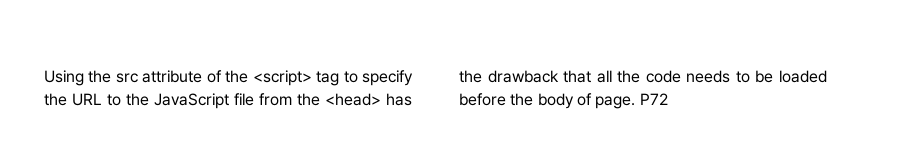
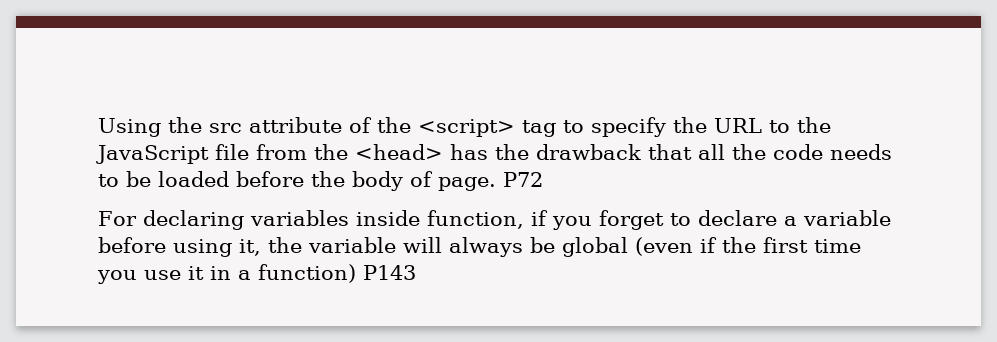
(668, 99) none -> [98,210,891,230] [98,237,861,257] [97,264,416,284] // For declaring variables inside function, if you forget to declare a variable before using it, the variable will always be global (even if the first time you use it in a function) P143

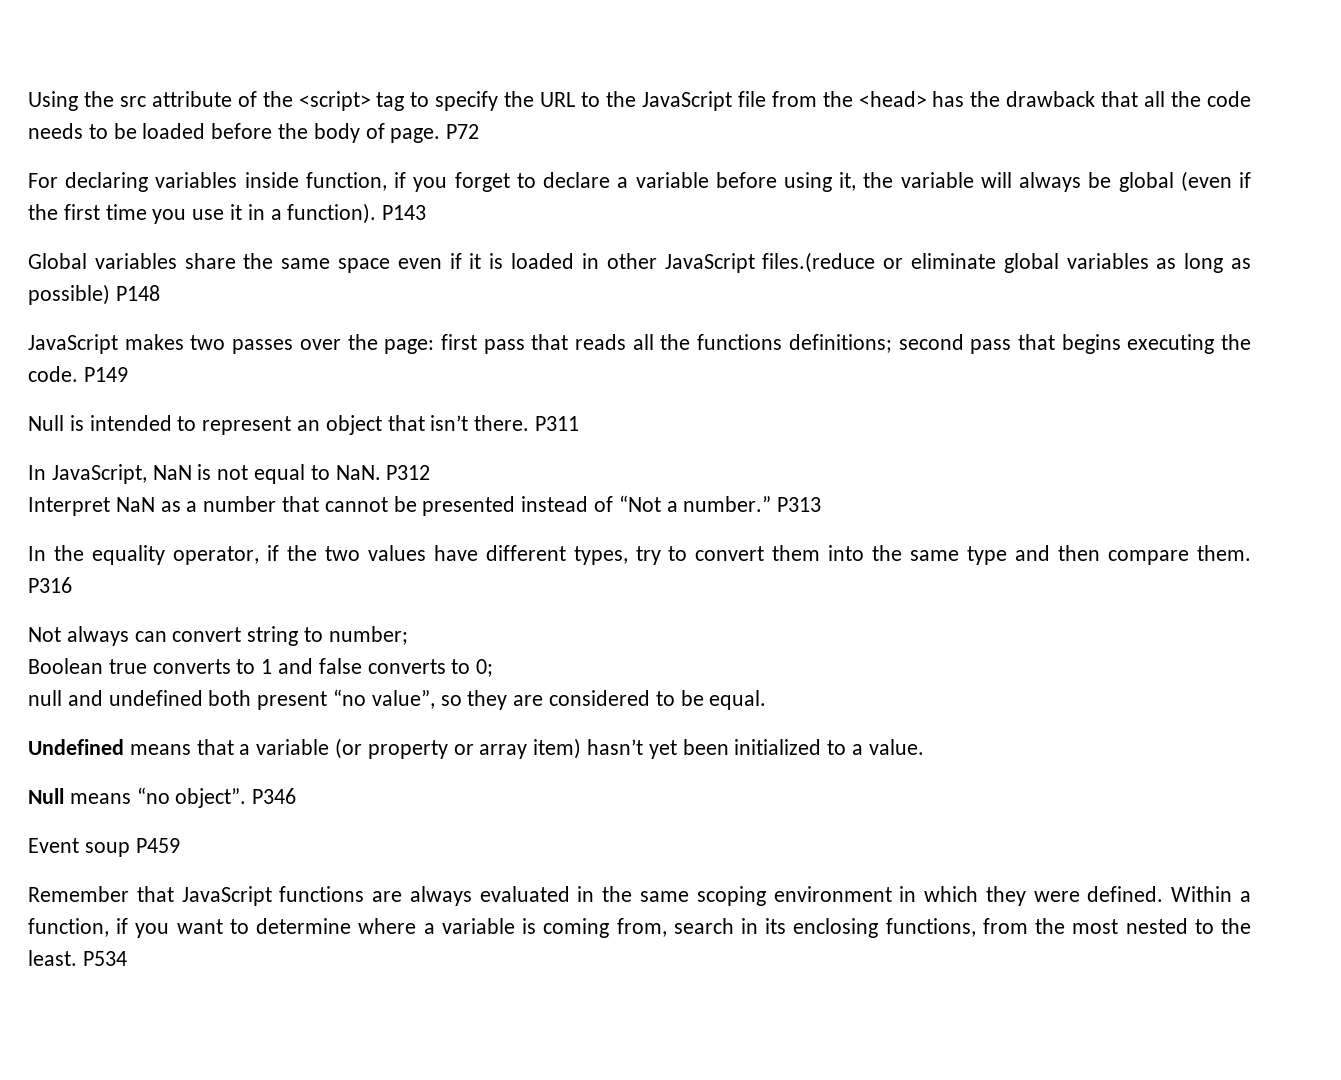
[258,264,356,283] function) -> [287,203,377,224] function).
(416, 272) none -> [28,252,1252,273] [28,284,160,305] [28,334,1252,354] [28,366,128,382] [28,415,580,435] [28,464,431,484] [28,495,822,516] [28,545,1252,565] [28,577,72,593] [28,626,408,646] [28,658,494,677] [28,689,767,710] [28,738,924,759] [28,787,297,808] [28,838,180,857] [28,886,1252,906] [28,918,1252,938] [28,950,127,966] // Global variables share the same space even if it is loaded in other JavaScript files.(reduce or eliminate global variables as long as possible) P148 // JavaScript makes two passes over the page: first pass that reads all the functions definitions; second pass that begins executing the code. P149 // Null is intended to represent an object that isn’t there. P311 // In JavaScript, NaN is not equal to NaN. P312 // Interpret NaN as a number that cannot be presented instead of “Not a number.” P313 // In the equality operator, if the two values have different types, try to convert them into the same type and then compare them. P316 // Not always can convert string to number; // Boolean true converts to 1 and false converts to 0; // null and undefined both present “no value”, so they are considered to be equal. // Undefined means that a variable (or property or array item) hasn’t yet been initialized to a value. // Null means “no object”. P346 // Event soup P459 // Remember that JavaScript functions are always evaluated in the same scoping environment in which they were defined. Within a function, if you want to determine where a variable is coming from, search in its enclosing functions, from the most nested to the least. P534

